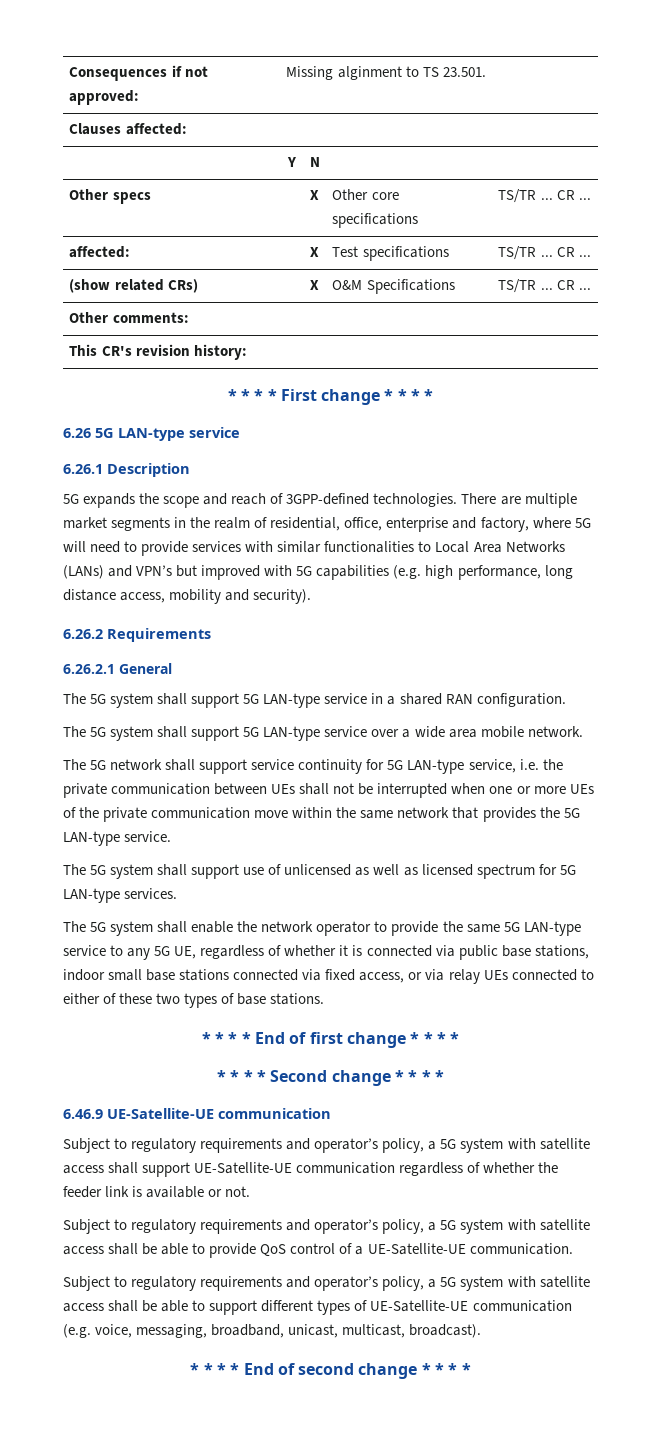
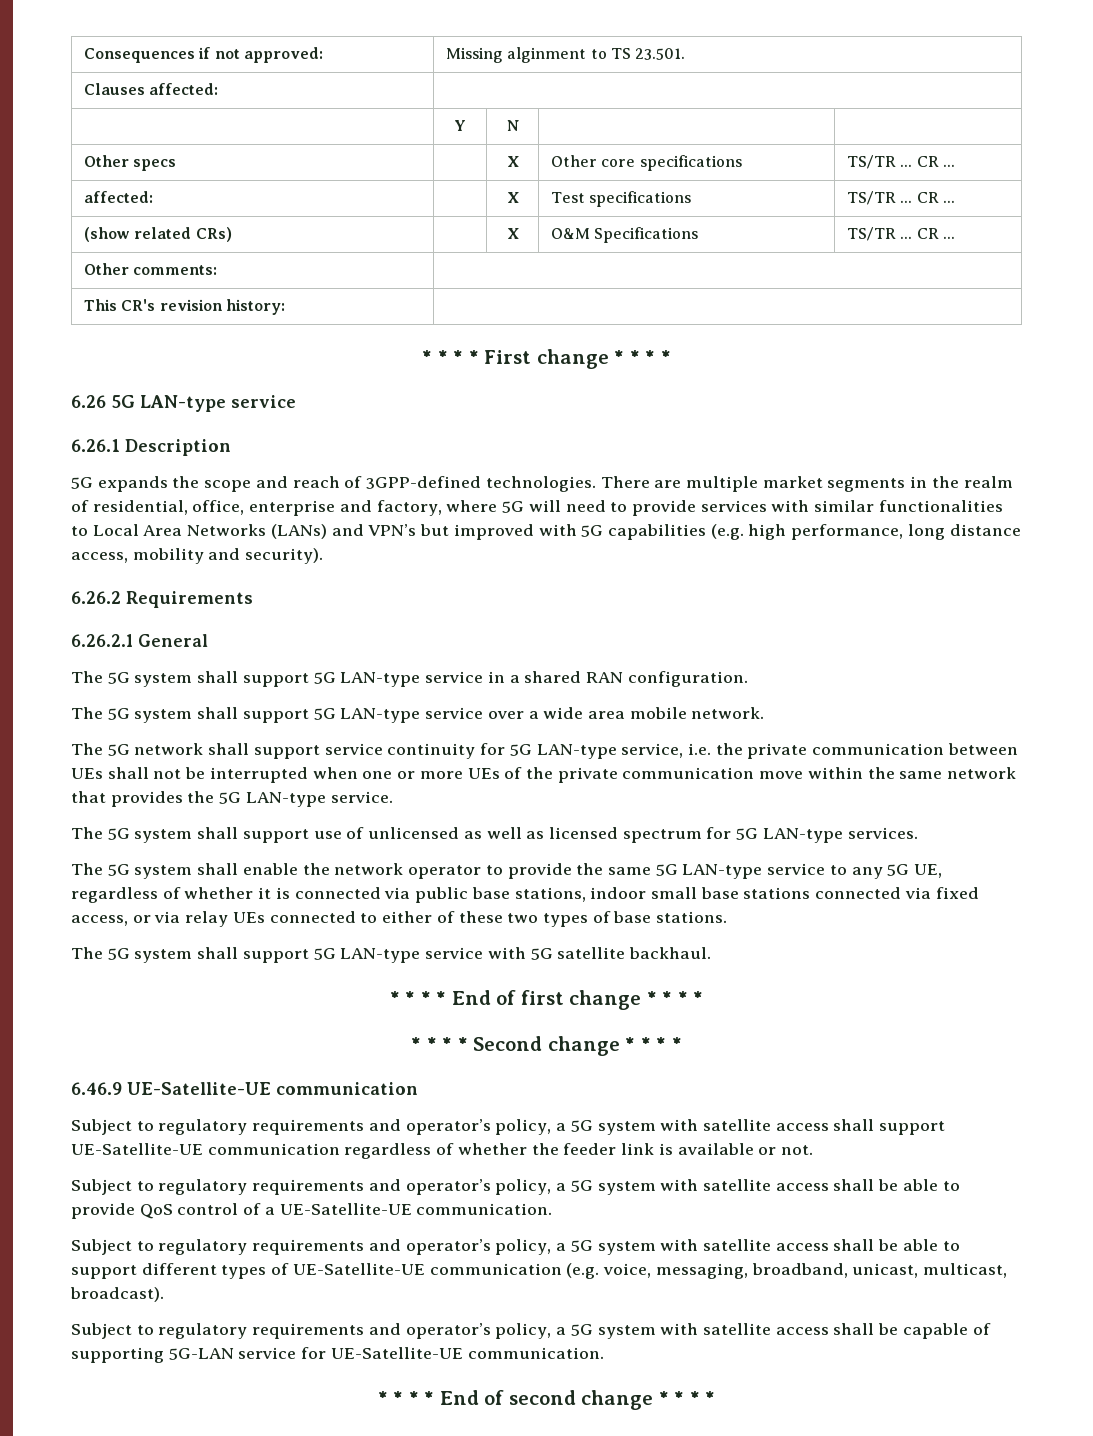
(325, 999) none -> [71,947,711,963] // The 5G system shall support 5G LAN-type service with 5G satellite backhaul.
(482, 1331) none -> [71,1323,991,1339] [71,1347,604,1363] // Subject to regulatory requirements and operator’s policy, a 5G system with satellite access shall be capable of supporting 5G-LAN service for UE-Satellite-UE communication.

